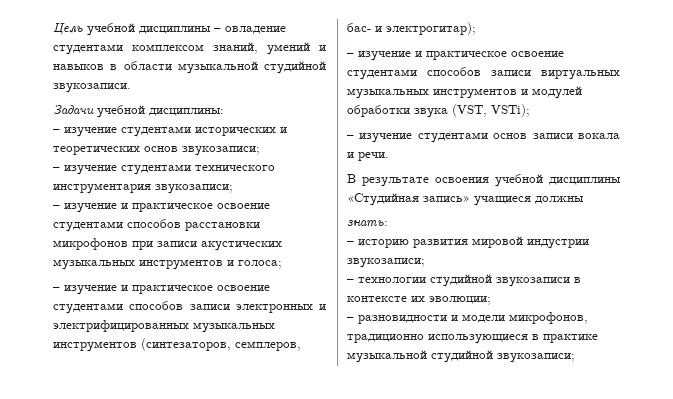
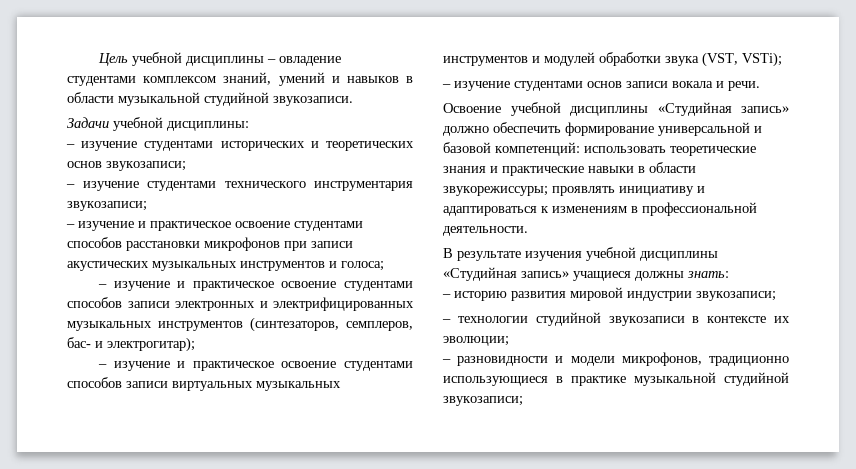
(389, 156) none -> [443,102,789,116] [443,122,762,136] [443,142,756,156] [443,162,696,176] [443,186,705,196] [443,202,757,216] [443,226,528,236] // Освоение учебной дисциплины «Студийная запись» должно обеспечить формирование универсальной и базовой компетенций: использовать теоретические знания и практические навыки в области звукорежиссуры; проявлять инициативу и адаптироваться к изменениям в профессиональной деятельности.
[435,177,489,183] освоения -> [525,251,582,261] изучения
(584, 200) // -> (684, 276) none

